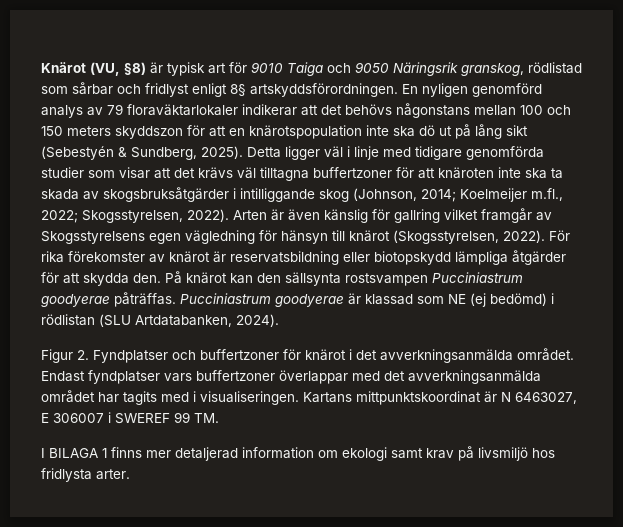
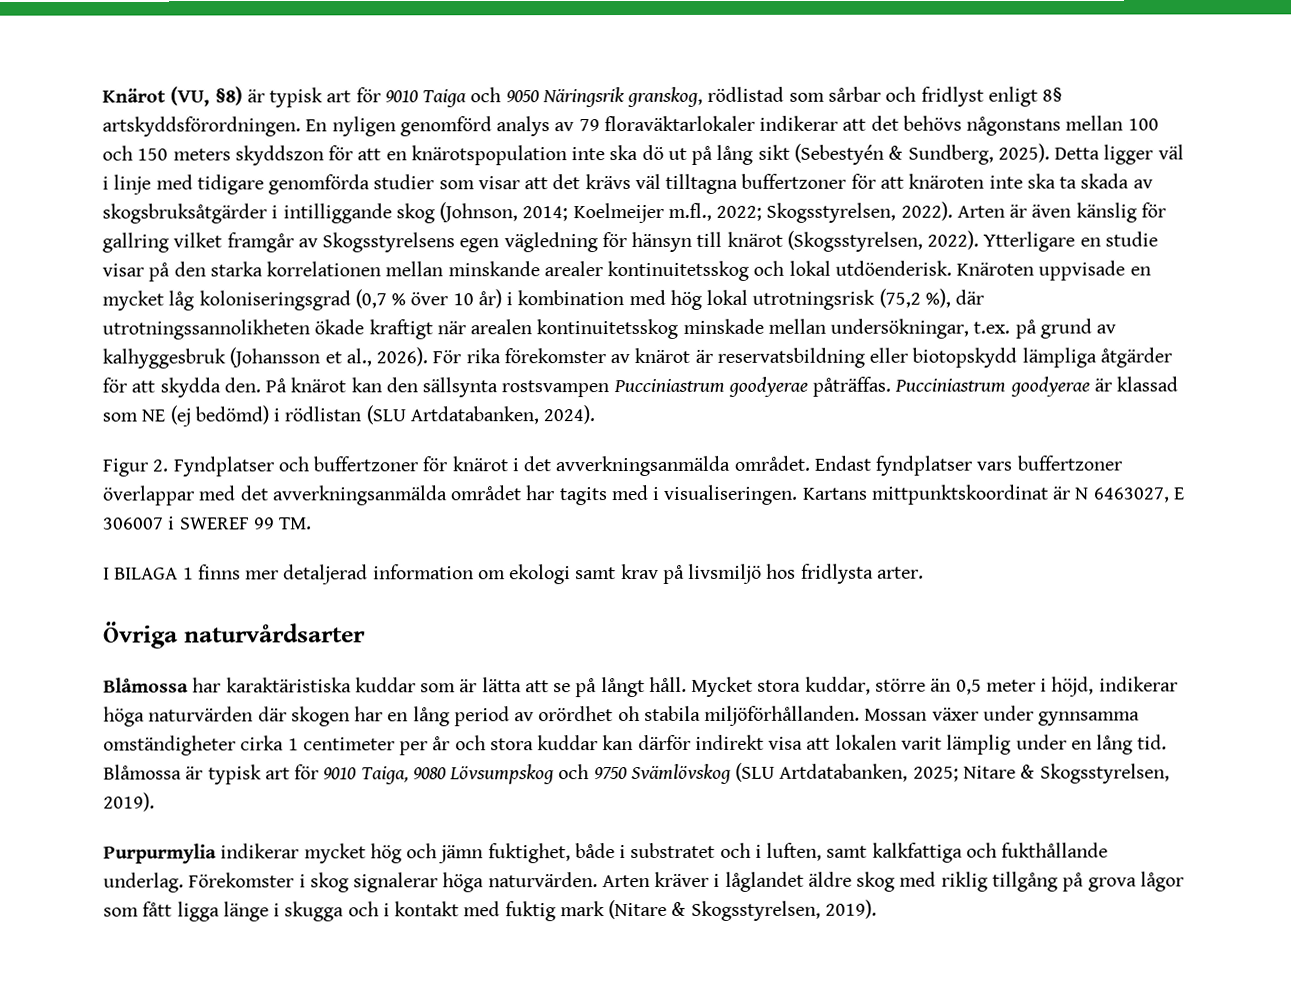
(545, 236) none -> [983,231,1158,252] [102,260,1151,282] [102,288,985,311] [102,318,1117,340] [102,347,429,369] Ytterligare en studie visar på den starka korrelationen mellan minskande arealer kontinuitetsskog och lokal utdöenderisk. Knäroten uppvisade en mycket låg koloniseringsgrad (0,7 % över 10 år) i kombination med hög lokal utrotningsrisk (75,2 %), där utrotningssannolikheten ökade kraftigt när arealen kontinuitetsskog minskade mellan undersökningar, t.ex. på grund av kalhyggesbruk (Johansson et al., 2026).
(130, 474) none -> [103,621,366,649] [103,676,1178,698] [103,705,1141,727] [103,734,1168,756] [103,762,1170,785] [103,792,155,812] [103,842,1109,864] [103,871,1184,893] [103,899,877,922] // Övriga naturvårdsarter // Blåmossa har karaktäristiska kuddar som är lätta att se på långt håll. Mycket stora kuddar, större än 0,5 meter i höjd, indikerar höga naturvärden där skogen har en lång period av orördhet oh stabila miljöförhållanden. Mossan växer under gynnsamma omständigheter cirka 1 centimeter per år och stora kuddar kan därför indirekt visa att lokalen varit lämplig under en lång tid. Blåmossa är typisk art för 9010 Taiga, 9080 Lövsumpskog och 9750 Svämlövskog (SLU Artdatabanken, 2025; Nitare & Skogsstyrelsen, 2019). // Purpurmylia indikerar mycket hög och jämn fuktighet, både i substratet och i luften, samt kalkfattiga och fukthållande underlag. Förekomster i skog signalerar höga naturvärden. Arten kräver i låglandet äldre skog med riklig tillgång på grova lågor som fått ligga länge i skugga och i kontakt med fuktig mark (Nitare & Skogsstyrelsen, 2019).

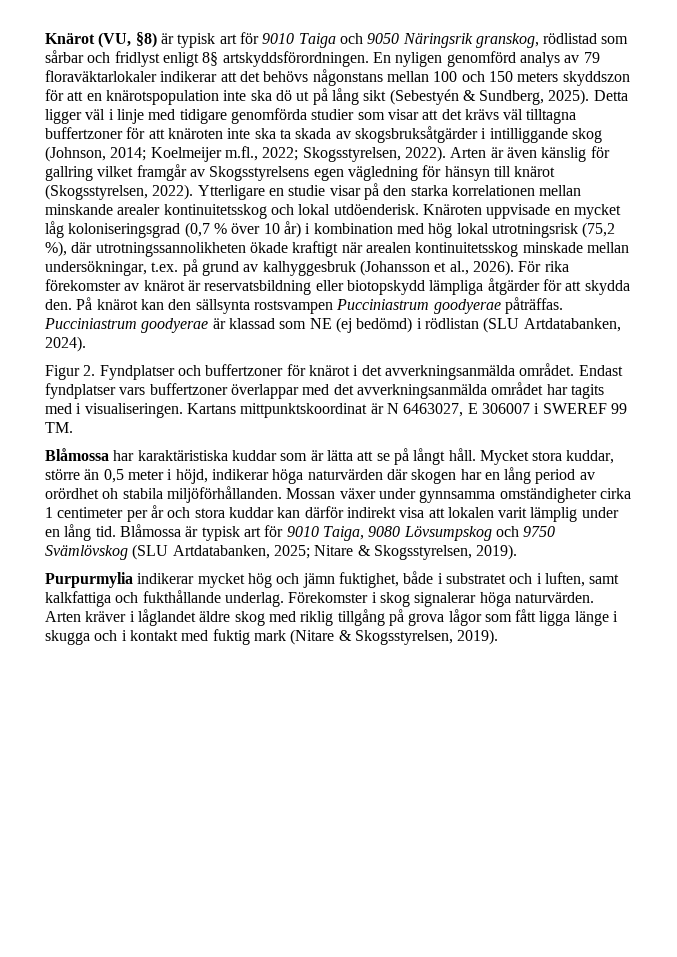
[103,563,924,585] [103,621,366,649] // I BILAGA 1 finns mer detaljerad information om ekologi samt krav på livsmiljö hos fridlysta arter. // Övriga naturvårdsarter -> (73, 427) none

